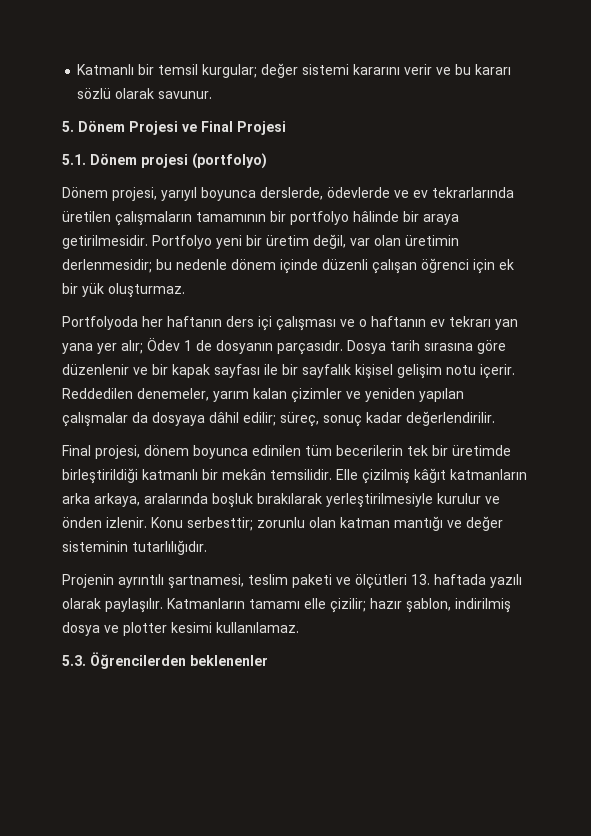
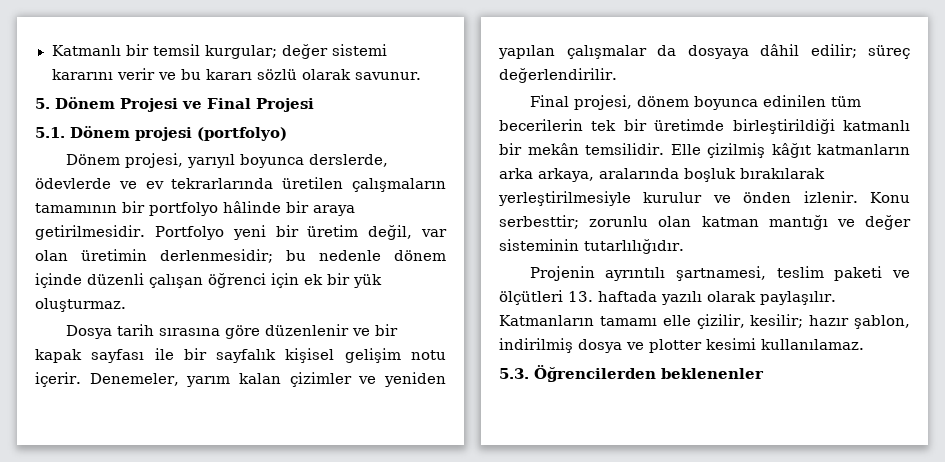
[62,316,518,331] [62,337,343,355] Portfolyoda her haftanın ders içi çalışması ve o haftanın ev tekrarı yan yana yer alır; Ödev 1 de dosyanın parçasıdır. -> (126, 305) none
[62,388,209,401] Reddedilen denemeler, -> [89,373,179,386] Denemeler,
[280,412,402,427] süreç, sonuç kadar -> [868,45,910,59] süreç
[330,598,366,613] çizilir; -> [696,314,804,329] çizilir, kesilir;

